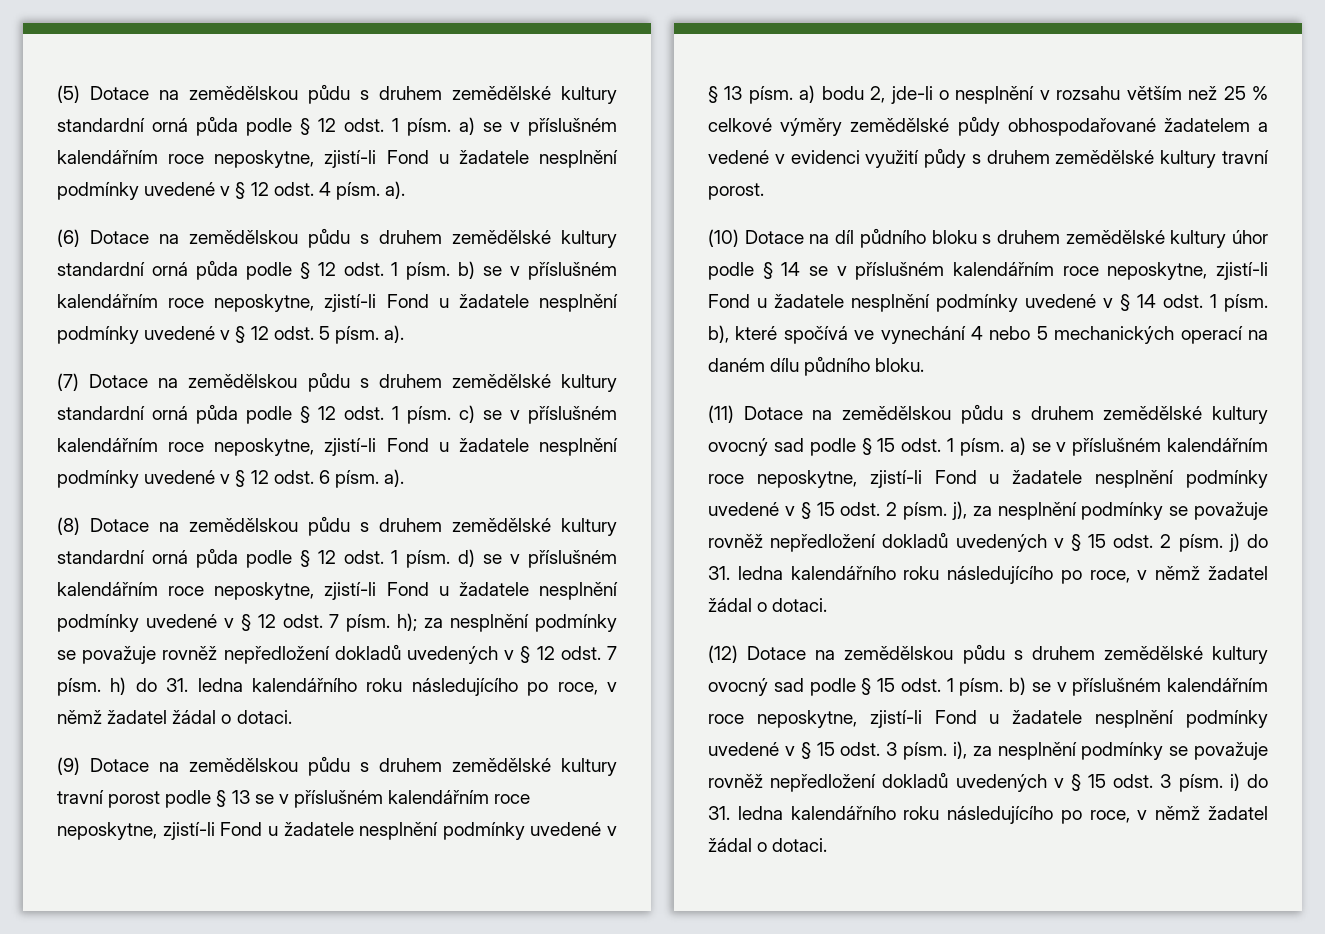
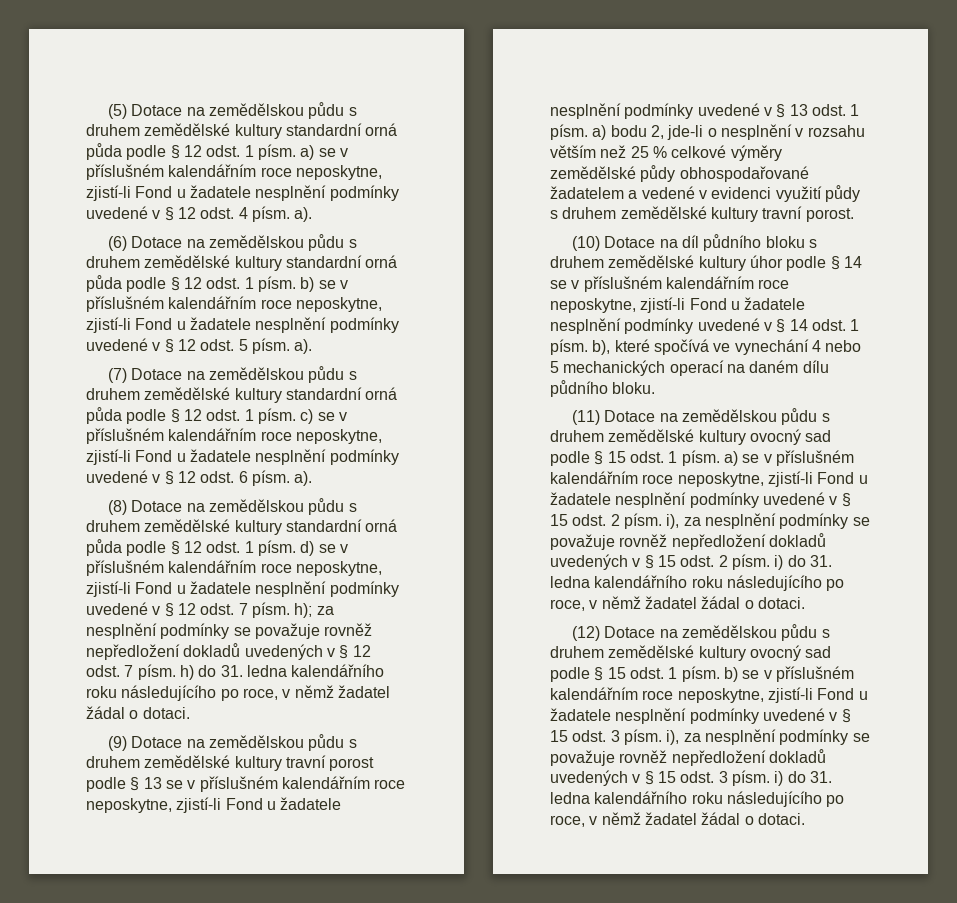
(743, 93) none -> [811,104,860,116] odst. 1
[951,501,967,520] j), -> [666,514,680,529] i),
[1228,533,1240,552] j) -> [774,555,784,570] i)

